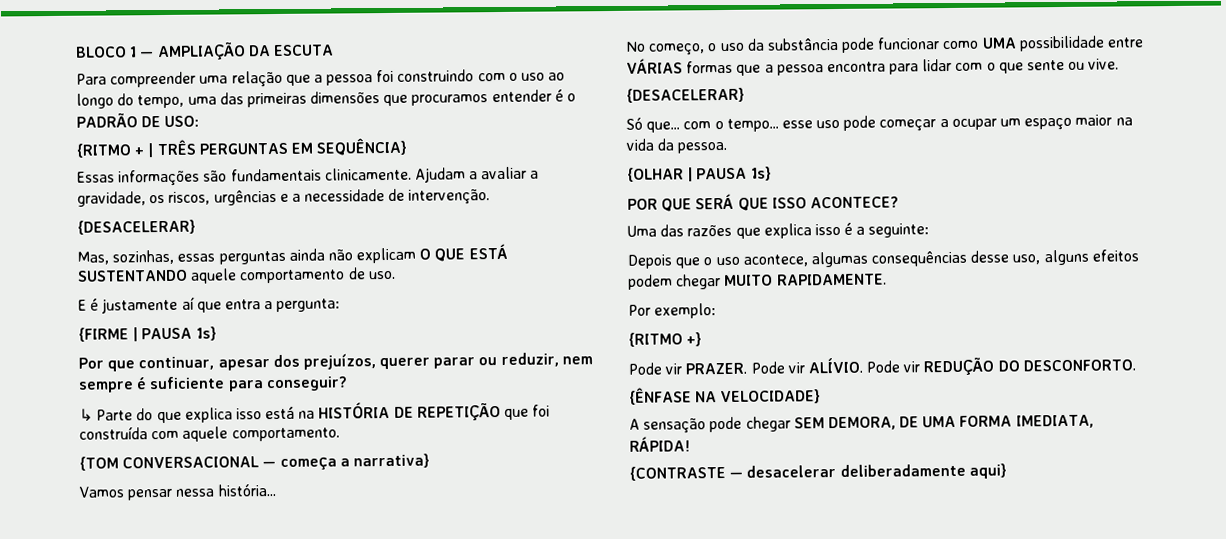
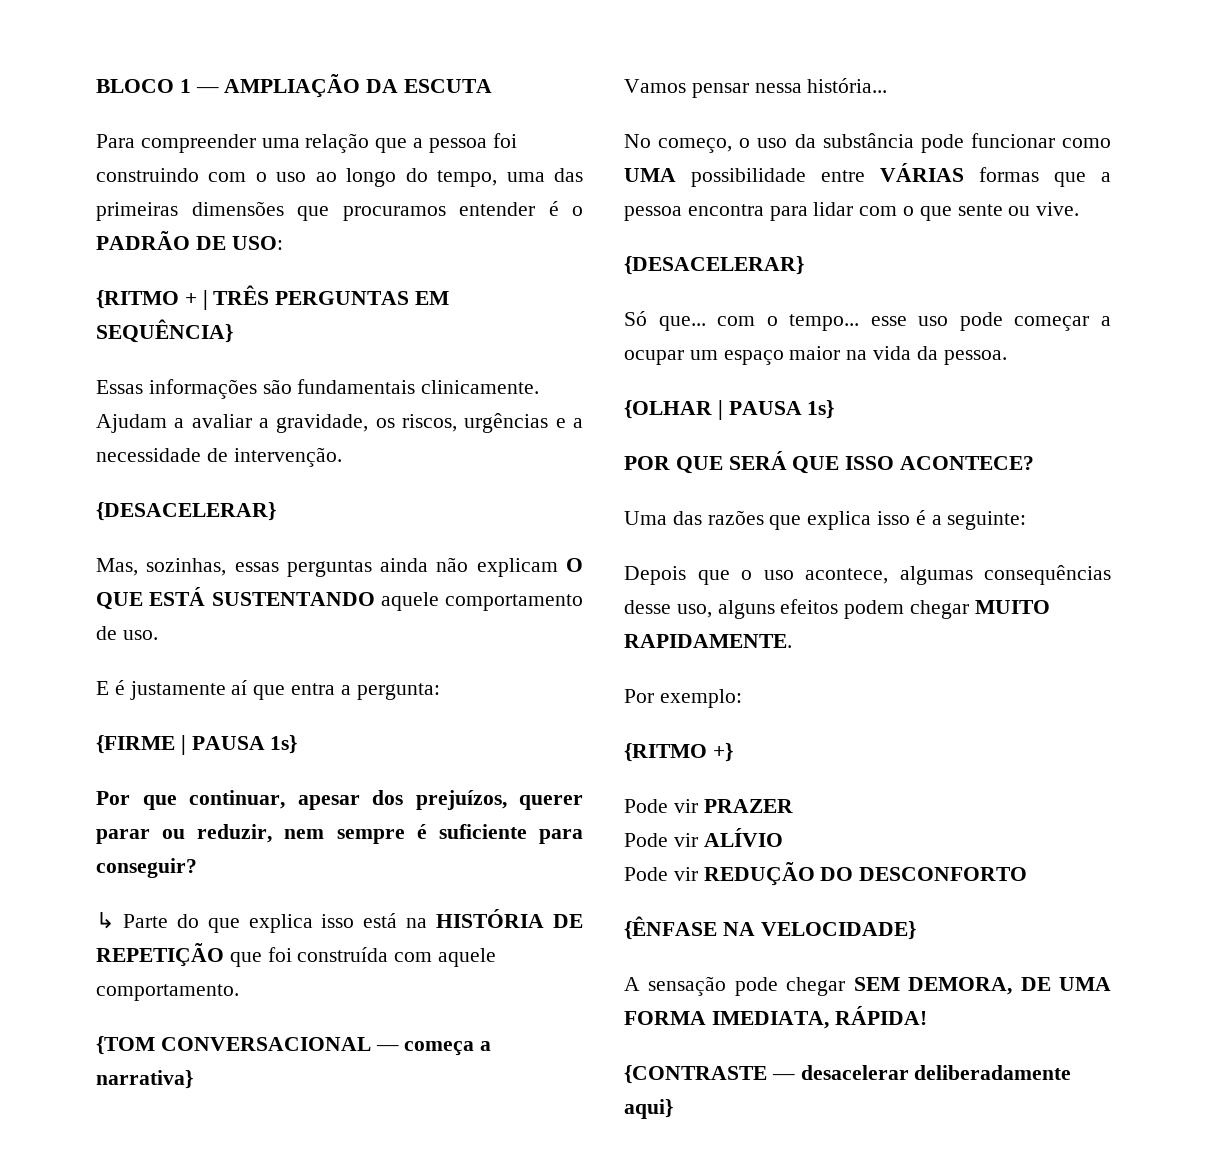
[685,357,863,375] PRAZER. Pode vir ALÍVIO. -> [703,799,793,813] [624,828,783,847] PRAZER // Pode vir ALÍVIO //
[1022,359,1136,372] DESCONFORTO. -> [859,867,1028,881] DESCONFORTO

